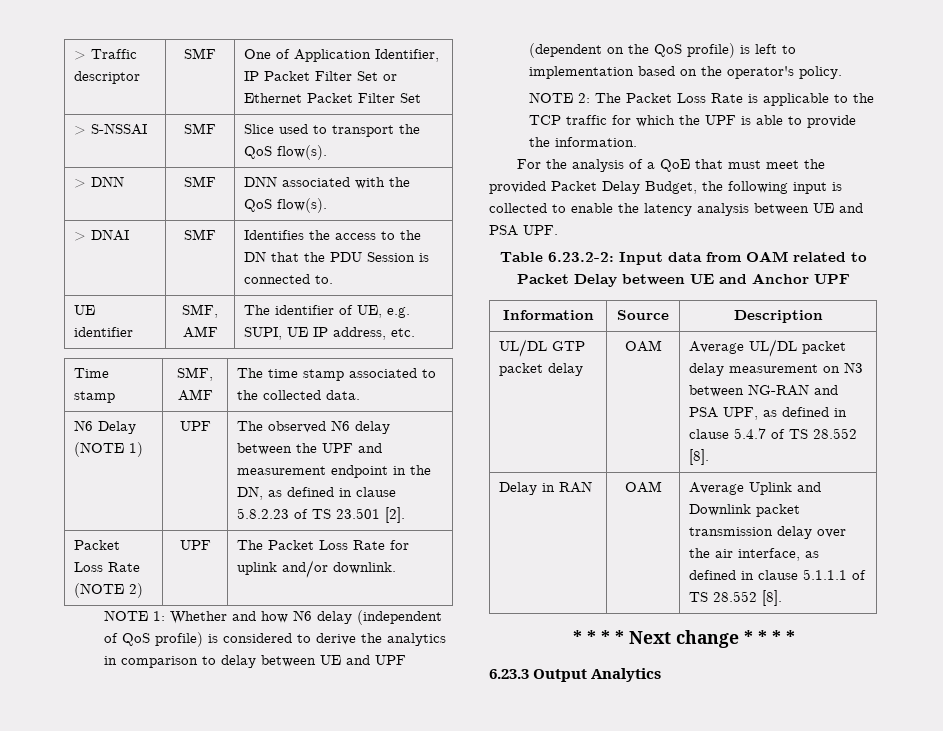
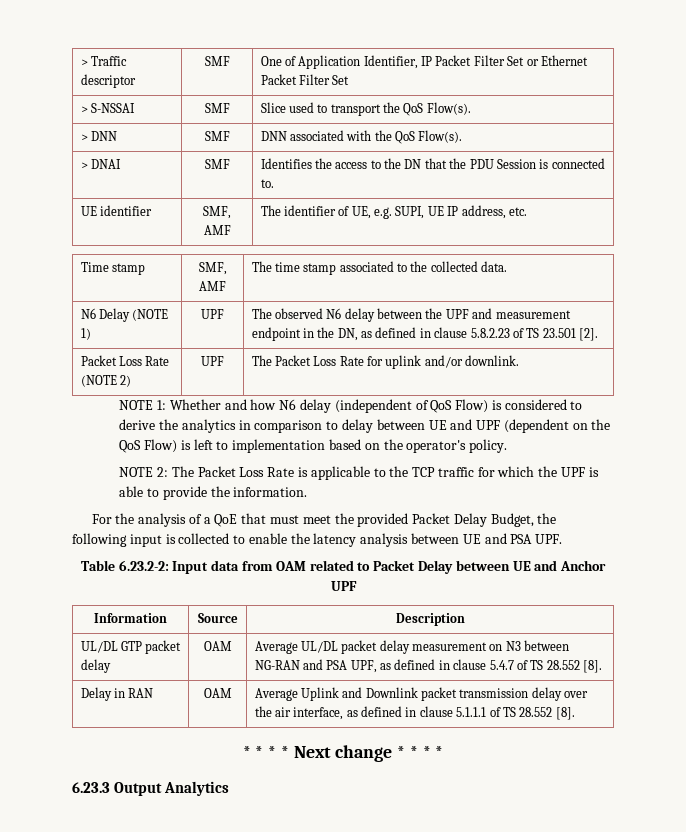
[277,145,328,160] flow(s). -> [426,102,471,115] Flow(s).
[277,198,328,213] flow(s). -> [418,130,463,143] Flow(s).
[154,632,203,647] profile) -> [455,399,489,413] Flow)
[686,43,735,58] profile) -> [144,439,178,453] Flow)

